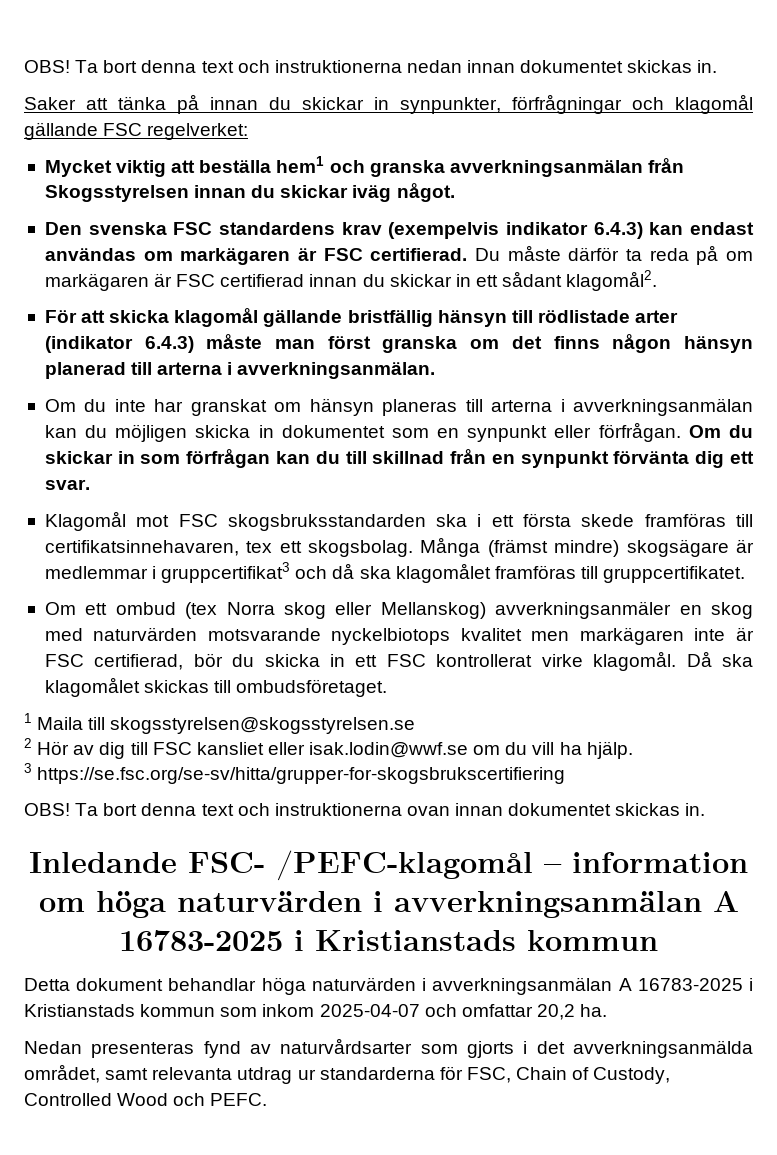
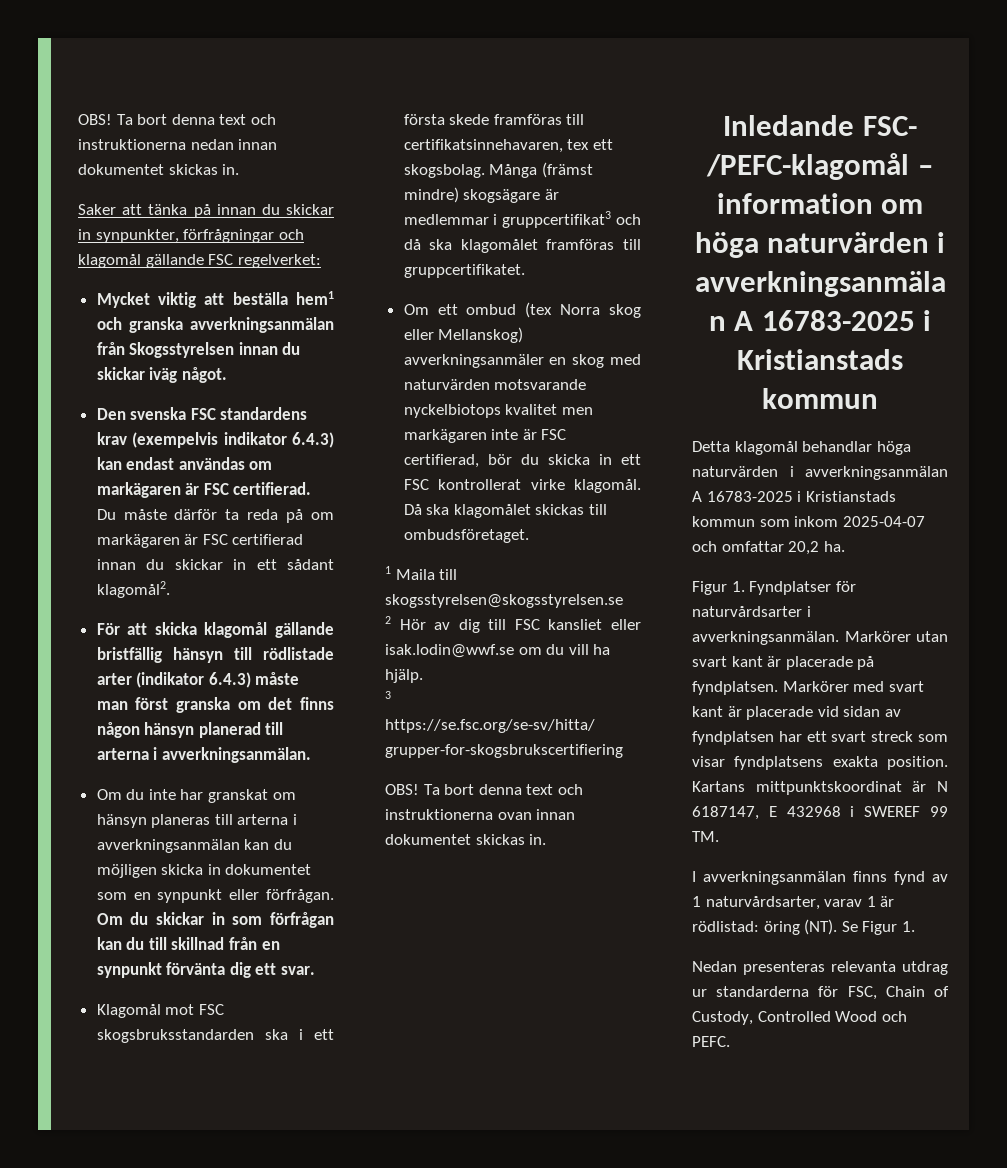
[76,978,164,991] dokument -> [734,441,798,455] klagomål
[24,1038,753,1058] [24,1064,149,1083] Nedan presenteras fynd av naturvårdsarter som gjorts i det avverkningsanmälda området, samt -> [692,581,856,595] [692,606,811,617] [692,631,948,645] [692,656,875,670] [692,681,924,695] [692,706,901,720] [692,731,948,745] [692,756,948,770] [692,781,948,795] [692,806,948,820] [692,831,719,842] [692,871,948,885] [692,896,895,910] [692,919,915,935] [692,961,825,975] Figur 1. Fyndplatser för naturvårdsarter i avverkningsanmälan. Markörer utan svart kant är placerade på fyndplatsen. Markörer med svart kant är placerade vid sidan av fyndplatsen har ett svart streck som visar fyndplatsens exakta position. Kartans mittpunktskoordinat är N 6187147, E 432968 i SWEREF 99 TM. // I avverkningsanmälan finns fynd av 1 naturvårdsarter, varav 1 är rödlistad: öring (NT). Se Figur 1. // Nedan presenteras

